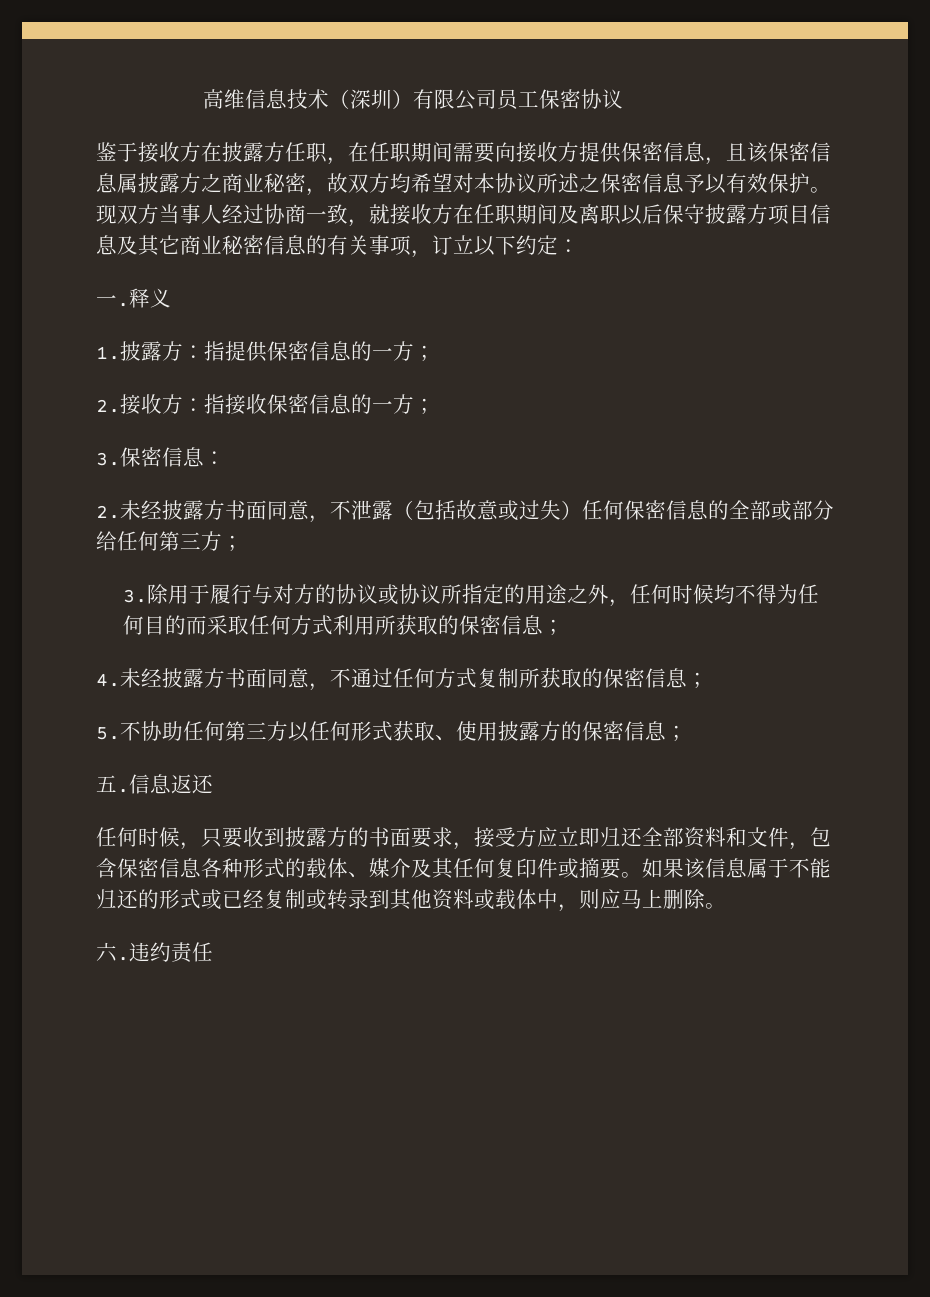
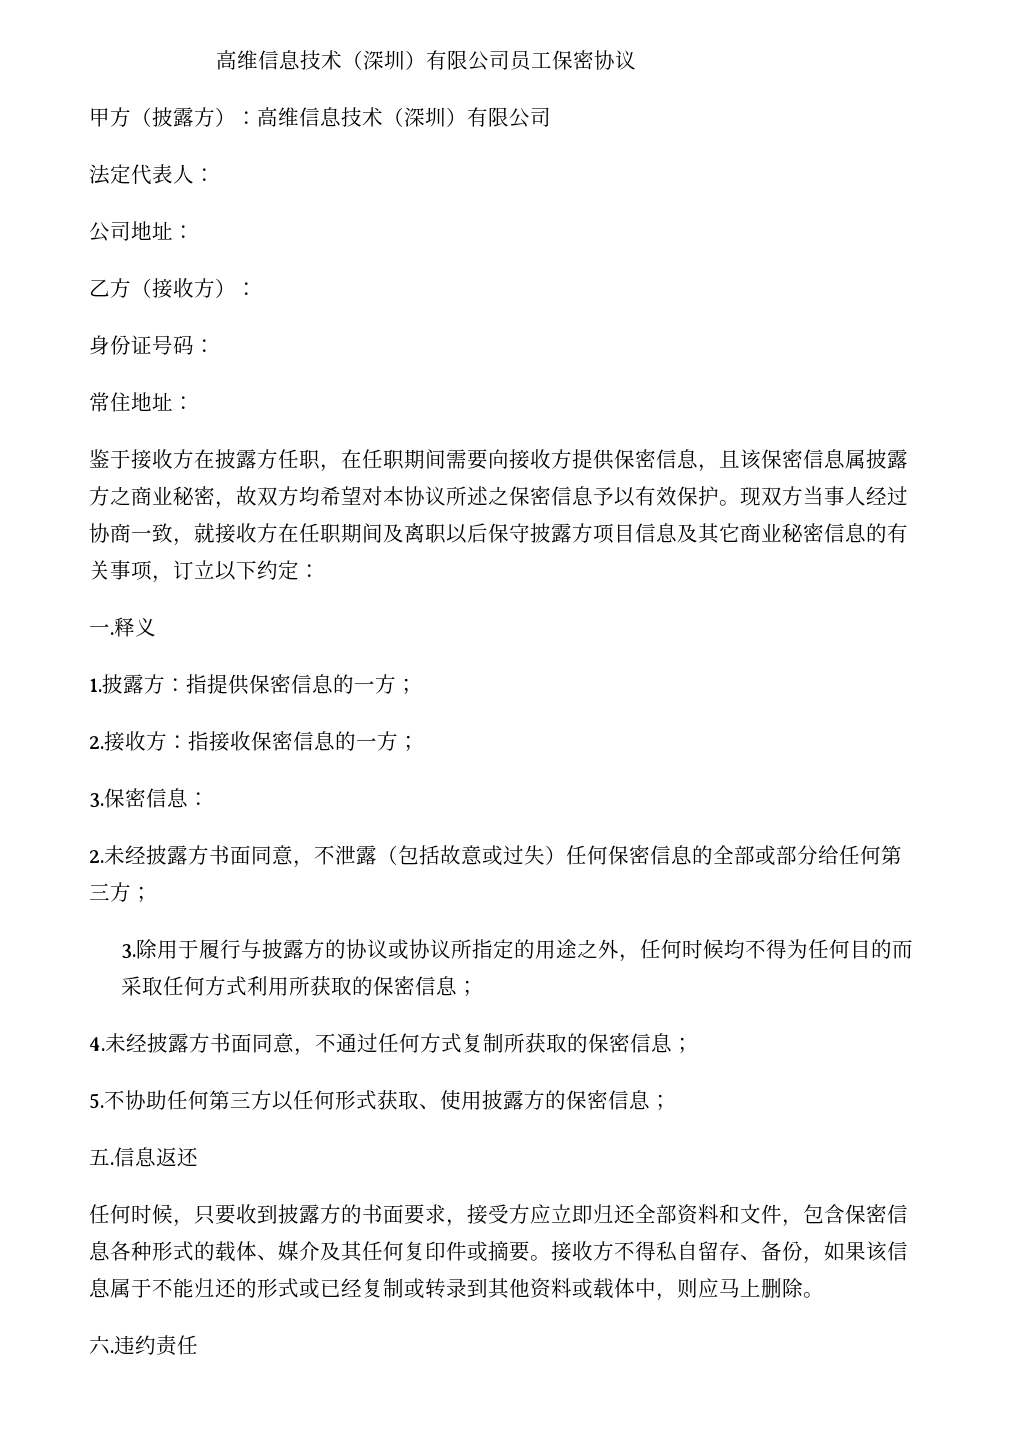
(623, 99) none -> [89,107,551,128] [89,164,215,185] [89,221,194,242] [89,278,257,299] [89,335,215,355] [89,392,194,412] // 甲方（披露方）：高维信息技术（深圳）有限公司 // 法定代表人： // 公司地址： // 乙方（接收方）： // 身份证号码： // 常住地址：
[272,584,294,604] 对 -> [261,939,304,959] 披露
(642, 875) none -> [551,1241,824,1264] 接收方不得私自留存、备份，

